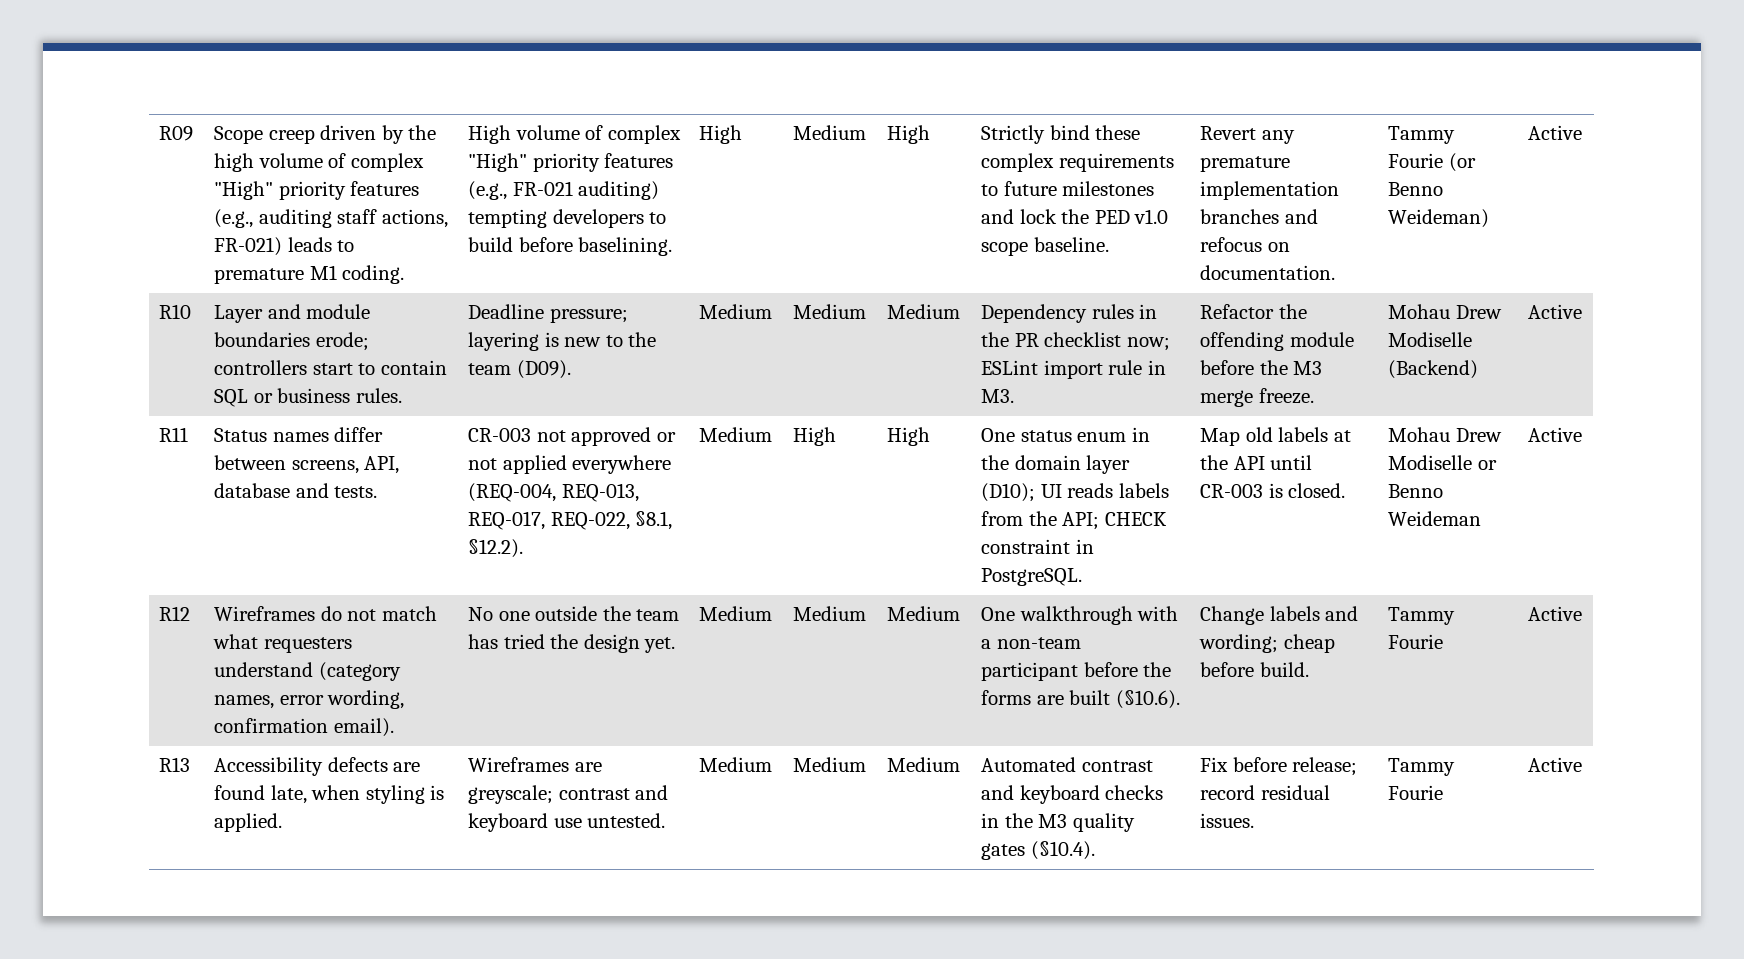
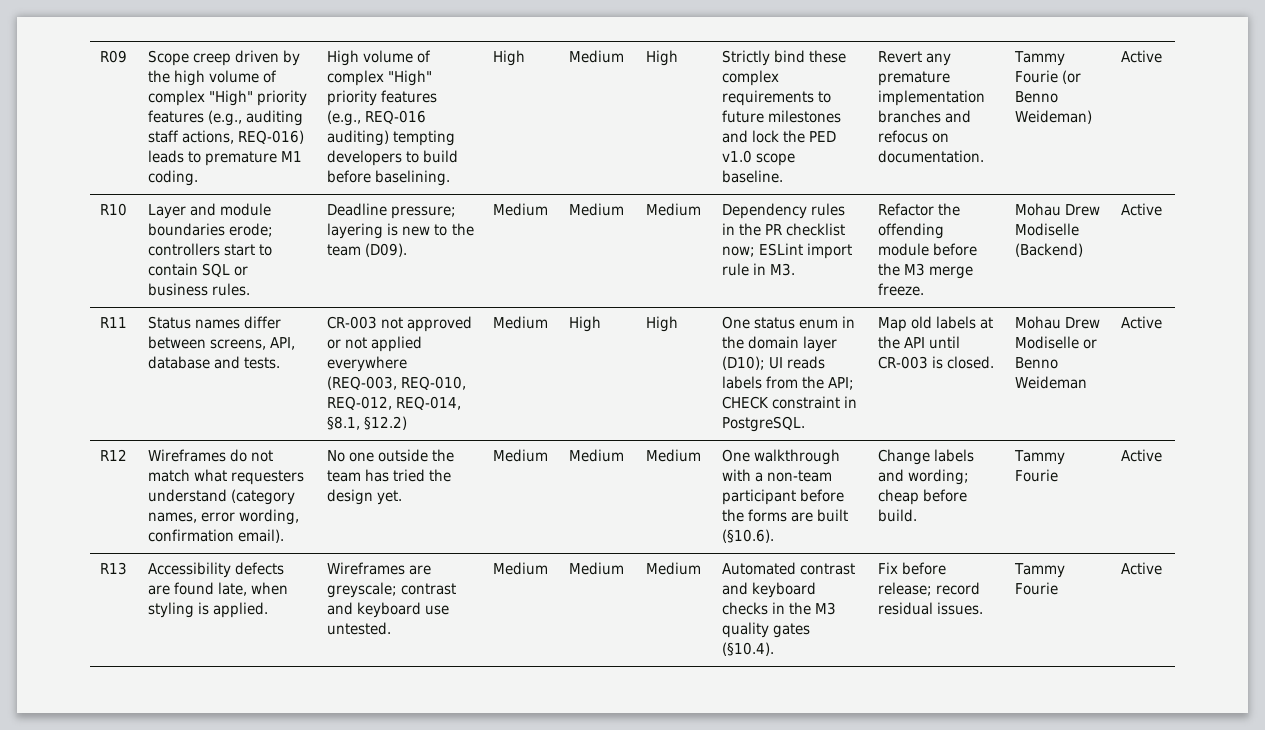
[214,237,283,256] FR-021) -> [238,130,305,144] REQ-016)
[512,181,573,196] FR-021 -> [365,110,427,124] REQ-016
[468,483,639,502] [468,511,673,530] [468,539,524,558] (REQ-004, REQ-013, REQ-017, REQ-022, §8.1, §12.2). -> [327,376,467,390] [327,396,462,410] [327,416,408,430] (REQ-003, REQ-010, REQ-012, REQ-014, §8.1, §12.2)

